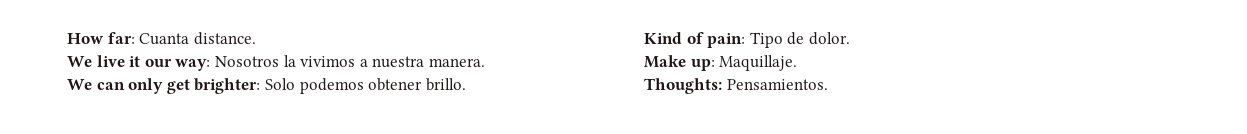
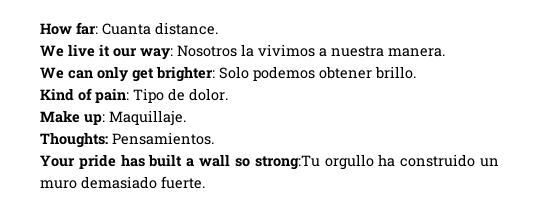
(828, 84) none -> [40,154,499,170] [40,176,205,189] // Your pride has built a wall so strong:Tu orgullo ha construido un muro demasiado fuerte.

